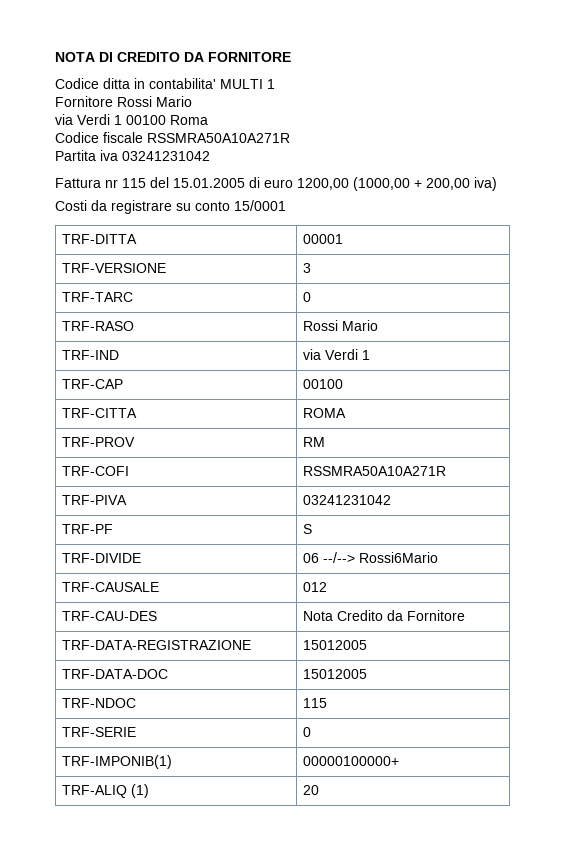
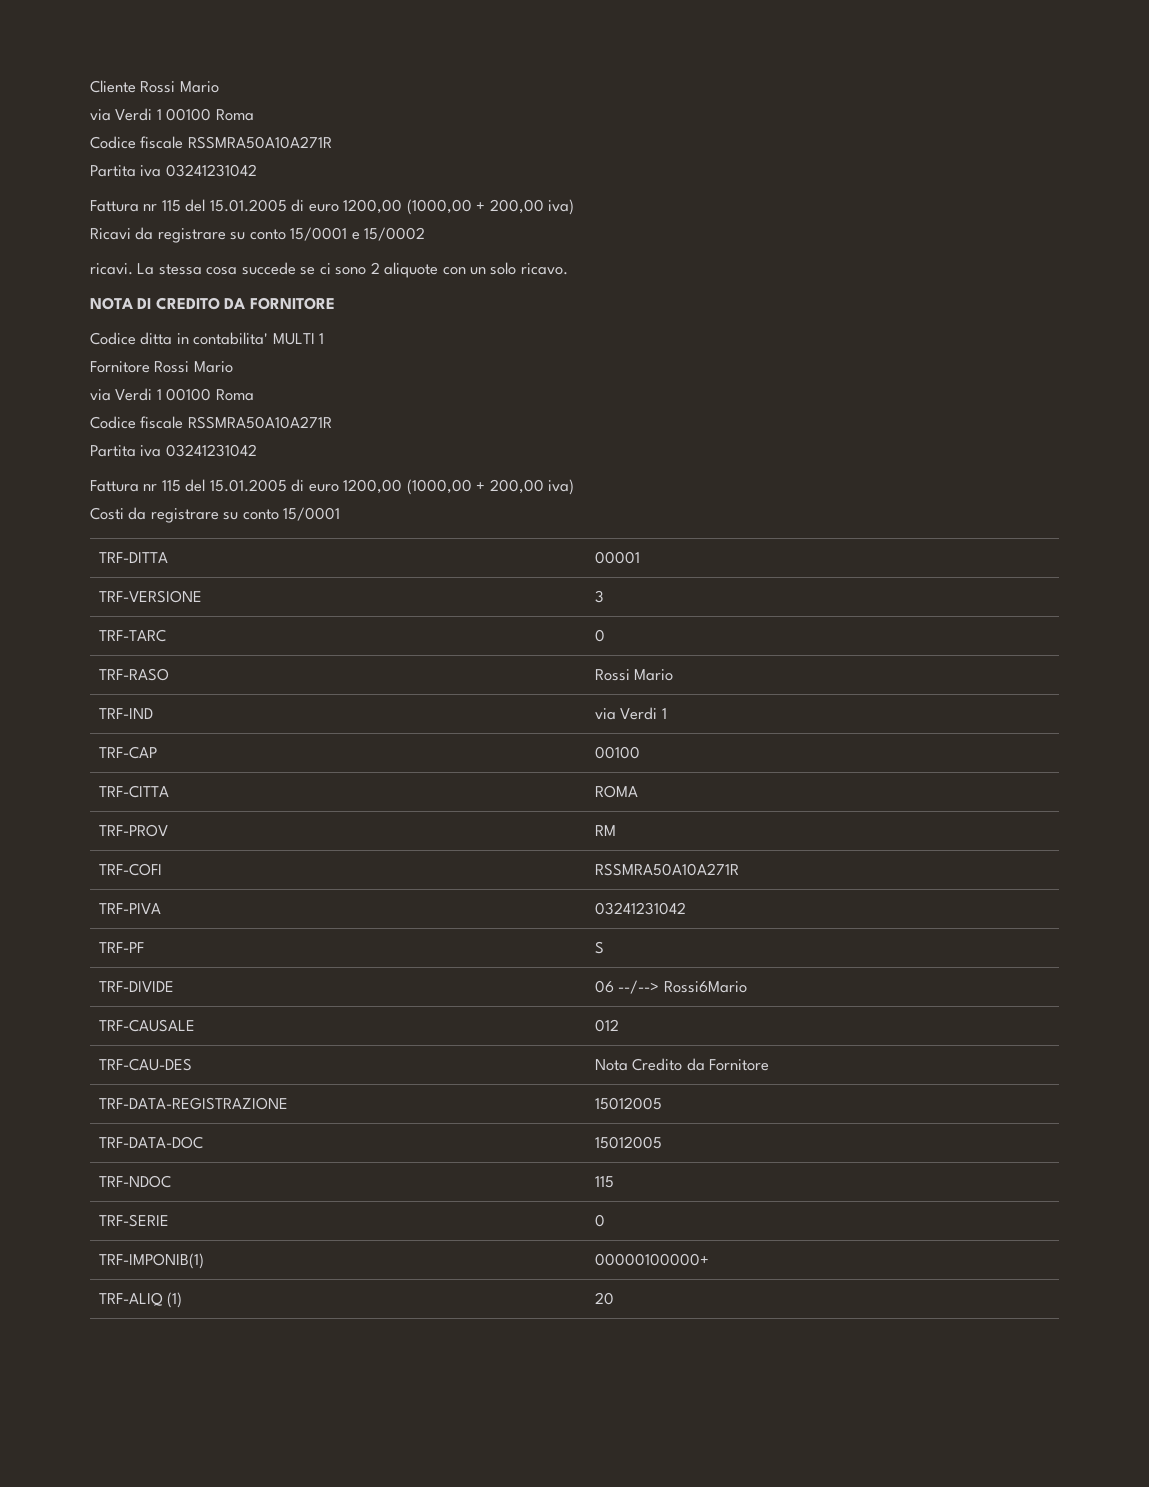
(55, 57) none -> [90,80,219,93] [90,108,254,121] [90,136,332,149] [90,164,257,177] [90,199,575,215] [90,227,426,243] [90,262,568,278] Cliente Rossi Mario // via Verdi 1 00100 Roma // Codice fiscale RSSMRA50A10A271R // Partita iva 03241231042 // Fattura nr 115 del 15.01.2005 di euro 1200,00 (1000,00 + 200,00 iva) // Ricavi da registrare su conto 15/0001 e 15/0002 // ricavi. La stessa cosa succede se ci sono 2 aliquote con un solo ricavo. //

